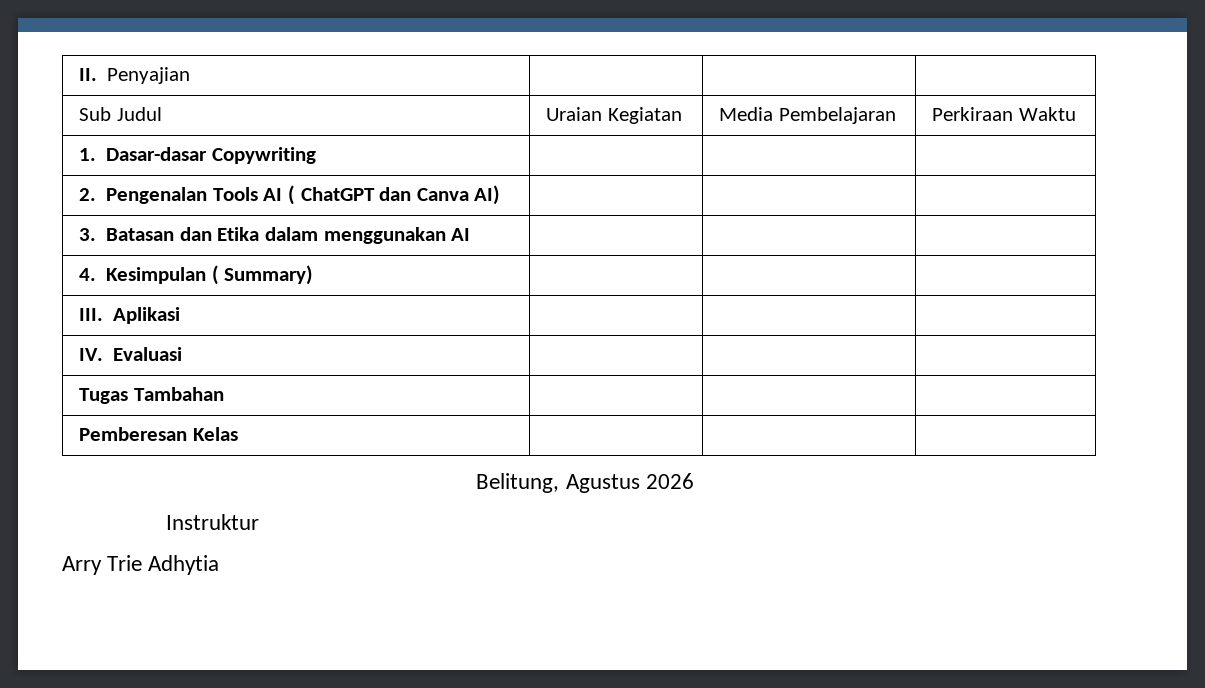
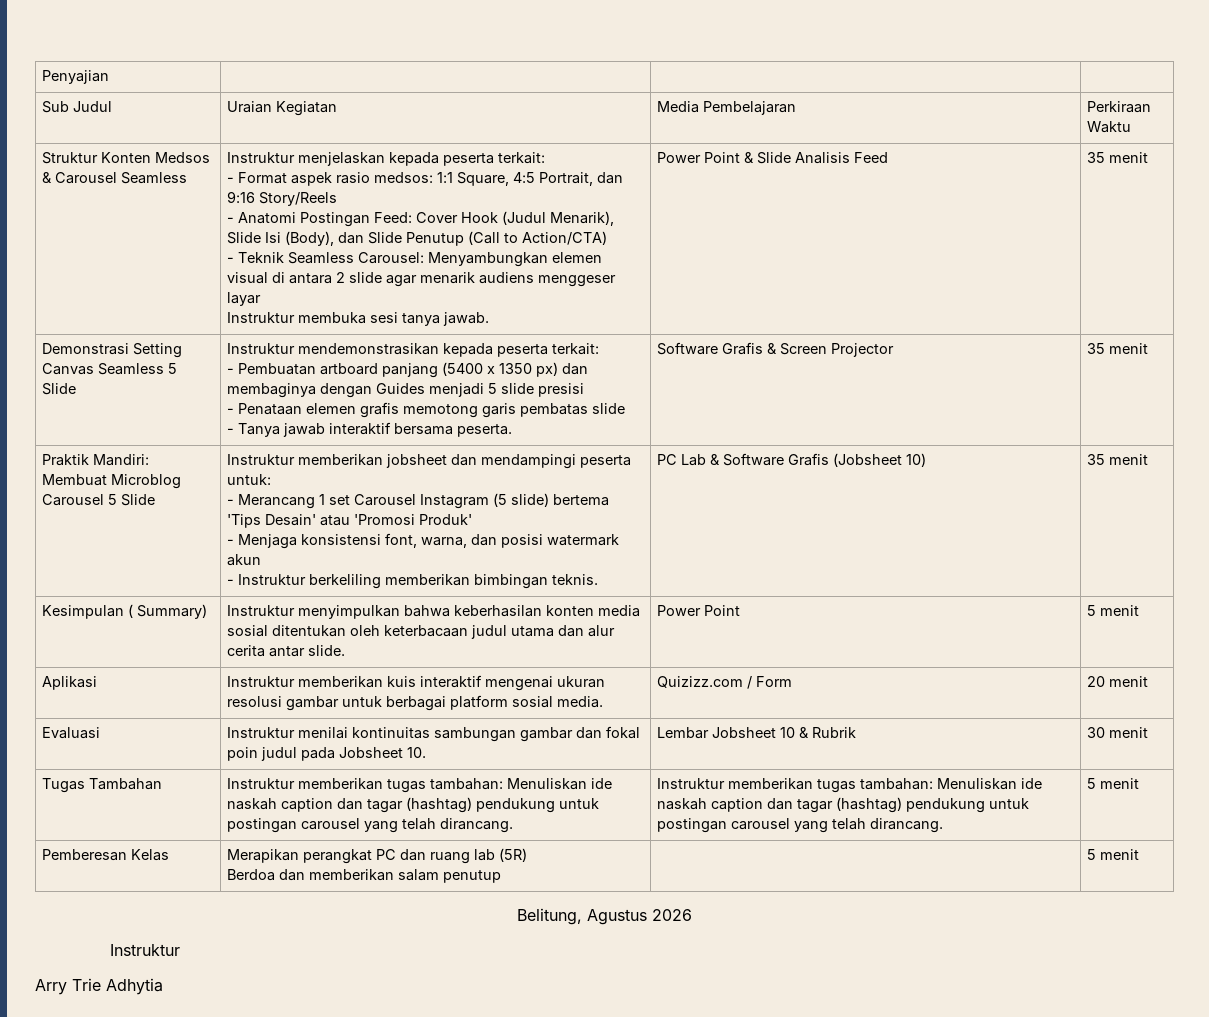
[79,68,98,81] II. -> (41, 77) none
[79,147,316,164] [79,185,501,205] [79,227,471,244] [79,265,314,285] [79,307,181,324] [79,347,183,361] [79,387,224,404] [79,427,238,441] 1. Dasar-dasar Copywriting | | | // 2. Pengenalan Tools AI ( ChatGPT dan Canva AI) | | | // 3. Batasan dan Etika dalam menggunakan AI | | | // 4. Kesimpulan ( Summary) | | | // III. Aplikasi | | | // IV. Evaluasi | | | // Tugas Tambahan | | | // Pemberesan Kelas | | | -> [41,152,210,164] [41,172,187,184] [226,152,545,166] [226,172,623,186] [226,191,337,206] [226,211,614,227] [226,231,607,246] [226,252,602,267] [226,272,616,287] [226,292,261,306] [226,312,489,326] [656,152,888,164] [1086,152,1148,163] [41,343,182,358] [41,363,177,375] [41,383,76,395] [226,343,599,357] [226,362,588,378] [226,383,584,398] [226,402,625,418] [226,422,512,437] [656,342,894,357] [1086,343,1148,354] [41,454,149,466] [41,474,181,489] [41,494,155,506] [226,454,631,469] [226,474,271,485] [226,493,609,509] [226,514,472,528] [226,533,619,549] [226,554,261,566] [226,574,598,589] [656,453,926,467] [1086,454,1148,465] [41,604,207,619] [226,605,640,619] [226,625,615,639] [226,645,345,657] [656,605,740,616] [1086,605,1139,616] [41,676,97,690] [226,675,605,691] [226,695,603,711] [656,676,792,689] [1086,676,1148,687] [41,727,100,739] [226,726,640,742] [226,747,426,761] [656,727,856,739] [1086,727,1148,738] [41,778,162,793] [226,778,612,793] [226,797,599,813] [226,818,513,833] [656,778,1042,793] [656,797,1029,813] [656,818,943,833] [1086,778,1139,789] [41,849,169,861] [226,848,527,864] [226,869,501,883] [1086,849,1139,860] Struktur Konten Medsos & Carousel Seamless | Instruktur menjelaskan kepada peserta terkait: // - Format aspek rasio medsos: 1:1 Square, 4:5 Portrait, dan 9:16 Story/Reels // - Anatomi Postingan Feed: Cover Hook (Judul Menarik), Slide Isi (Body), dan Slide Penutup (Call to Action/CTA) // - Teknik Seamless Carousel: Menyambungkan elemen visual di antara 2 slide agar menarik audiens menggeser layar // Instruktur membuka sesi tanya jawab. | Power Point & Slide Analisis Feed | 35 menit // Demonstrasi Setting Canvas Seamless 5 Slide | Instruktur mendemonstrasikan kepada peserta terkait: // - Pembuatan artboard panjang (5400 x 1350 px) dan membaginya dengan Guides menjadi 5 slide presisi // - Penataan elemen grafis memotong garis pembatas slide // - Tanya jawab interaktif bersama peserta. | Software Grafis & Screen Projector | 35 menit // Praktik Mandiri: Membuat Microblog Carousel 5 Slide | Instruktur memberikan jobsheet dan mendampingi peserta untuk: // - Merancang 1 set Carousel Instagram (5 slide) bertema 'Tips Desain' atau 'Promosi Produk' // - Menjaga konsistensi font, warna, dan posisi watermark akun // - Instruktur berkeliling memberikan bimbingan teknis. | PC Lab & Software Grafis (Jobsheet 10) | 35 menit // Kesimpulan ( Summary) | Instruktur menyimpulkan bahwa keberhasilan konten media sosial ditentukan oleh keterbacaan judul utama dan alur cerita antar slide. | Power Point | 5 menit // Aplikasi | Instruktur memberikan kuis interaktif mengenai ukuran resolusi gambar untuk berbagai platform sosial media. | Quizizz.com / Form | 20 menit // Evaluasi | Instruktur menilai kontinuitas sambungan gambar dan fokal poin judul pada Jobsheet 10. | Lembar Jobsheet 10 & Rubrik | 30 menit // Tugas Tambahan | Instruktur memberikan tugas tambahan: Menuliskan ide naskah caption dan tagar (hashtag) pendukung untuk postingan carousel yang telah dirancang. | Instruktur memberikan tugas tambahan: Menuliskan ide naskah caption dan tagar (hashtag) pendukung untuk postingan carousel yang telah dirancang. | 5 menit // Pemberesan Kelas | Merapikan perangkat PC dan ruang lab (5R) // Berdoa dan memberikan salam penutup | | 5 menit

